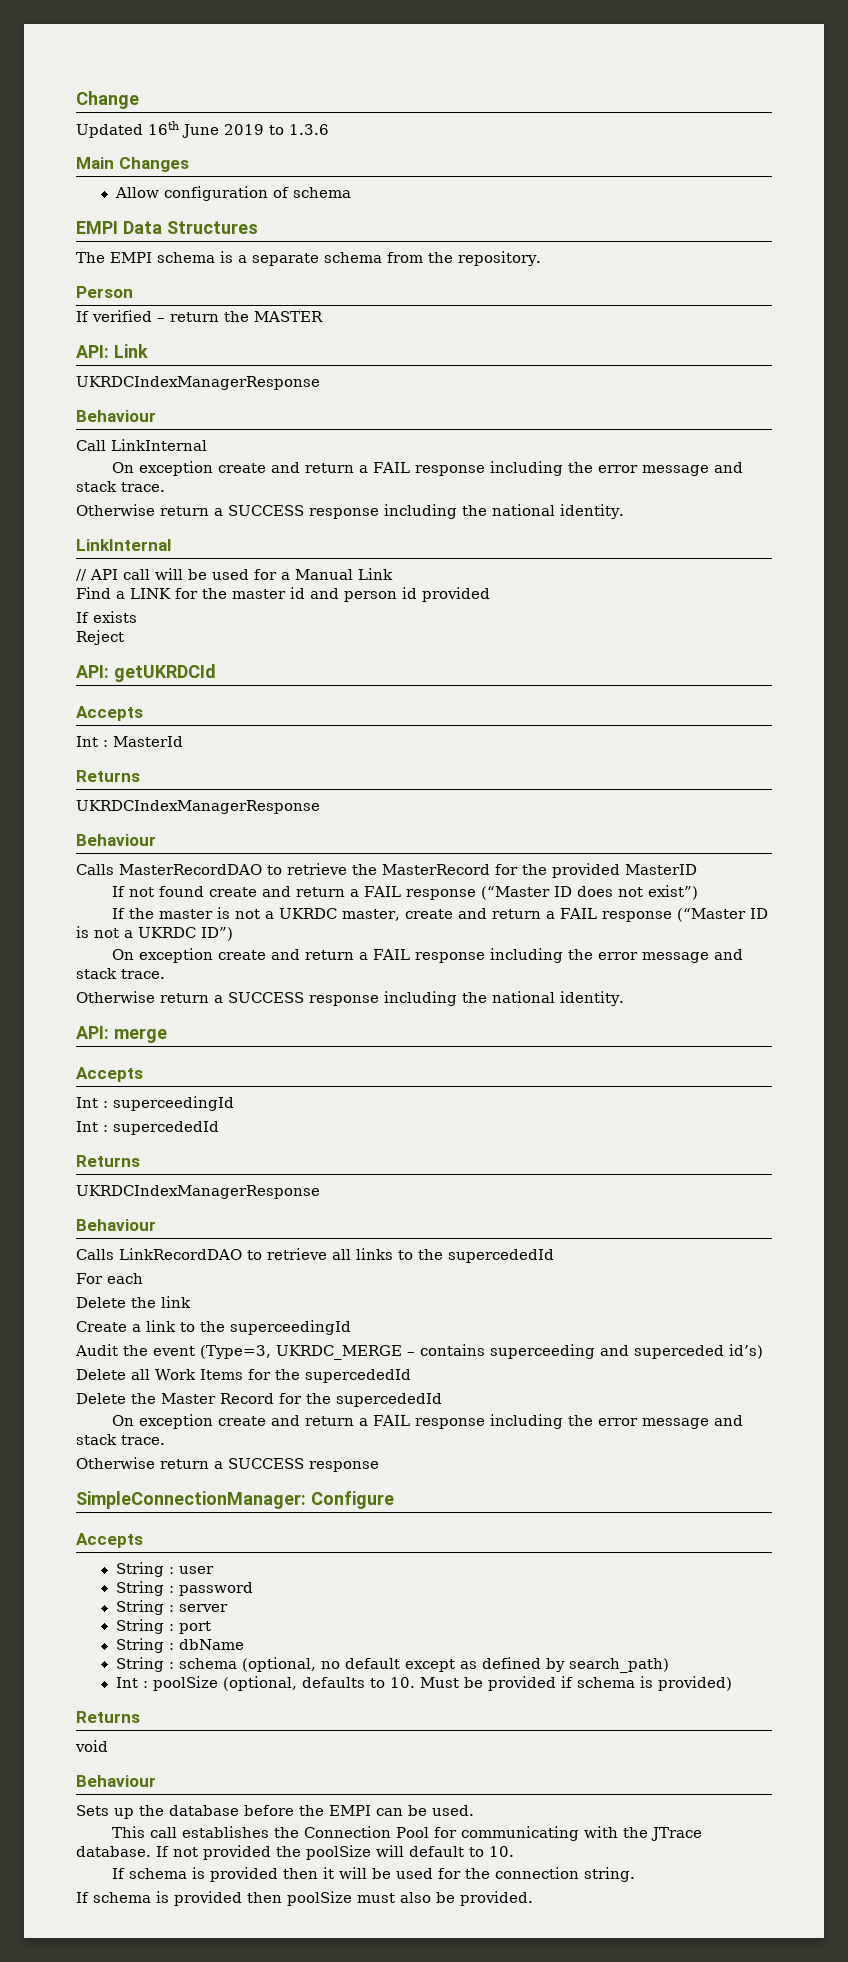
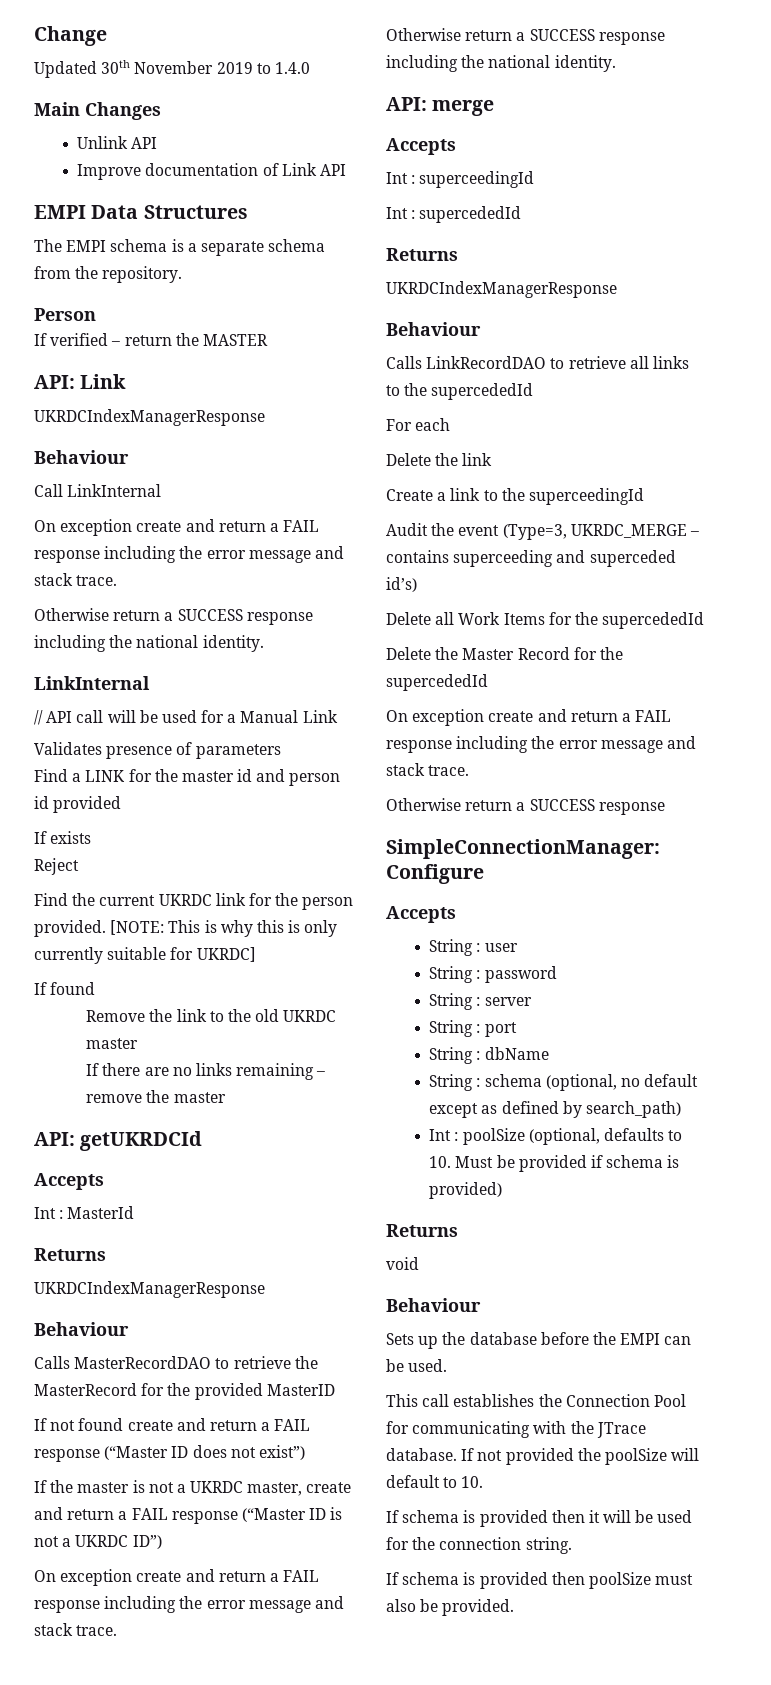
[148,121,219,138] 16th June -> [101,60,214,74] 30th November
[289,124,329,135] 1.3.6 -> [274,62,310,74] 1.4.0
[114,186,351,201] Allow configuration of schema -> [77,136,158,149] [77,163,346,180] Unlink API // Improve documentation of Link API
(393, 574) none -> [34,742,281,759] // Validates presence of parameters
(124, 637) none -> [34,893,354,910] [34,920,338,937] [34,947,256,964] [34,982,96,995] [86,1009,337,1022] [86,1038,139,1049] [86,1063,326,1080] [86,1090,226,1103] // Find the current UKRDC link for the person provided. [NOTE: This is why this is only currently suitable for UKRDC] // If found // Remove the link to the old UKRDC master // If there are no links remaining – remove the master

